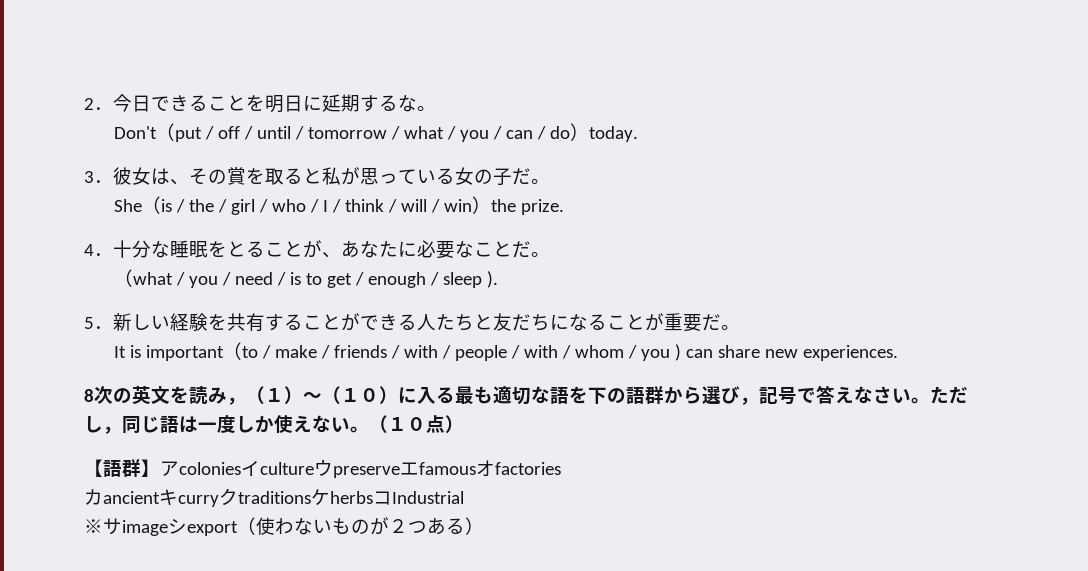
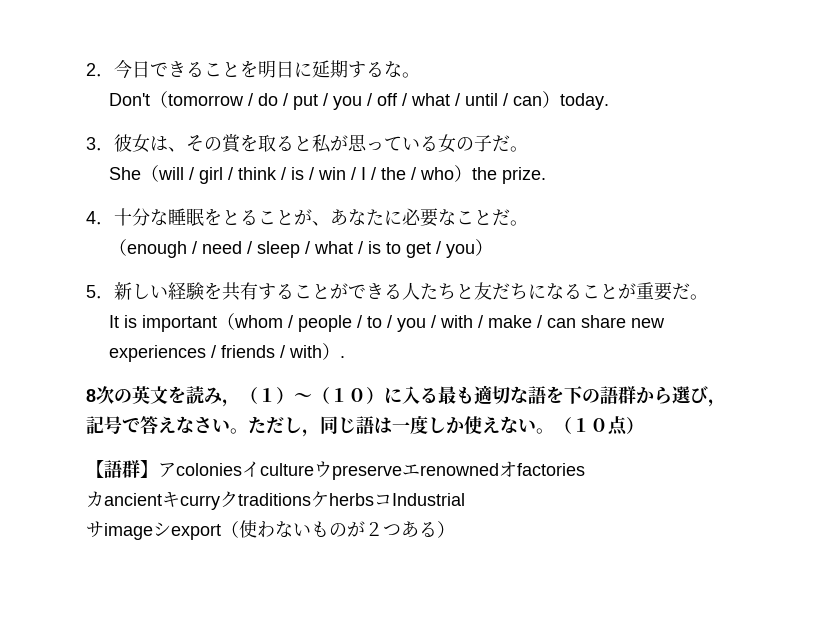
[175,126,571,142] put / off / until / tomorrow / what / you / can / do -> [167,93,542,110] tomorrow / do / put / you / off / what / until / can
[161,199,473,215] is / the / girl / who / I / think / will / win -> [157,167,454,184] will / girl / think / is / win / I / the / who
[133,271,499,288] what / you / need / is to get / enough / sleep ). -> [126,239,493,258] enough / need / sleep / what / is to get / you）
[242,344,899,361] to / make / friends / with / people / with / whom / you ) can share new experiences. -> [233,315,665,332] [108,343,345,362] whom / people / to / you / with / make / can share new experiences / friends / with）.
[419,462,476,475] famous -> [420,463,499,476] renowned
[84,519,103,533] ※ -> (465, 499) none

